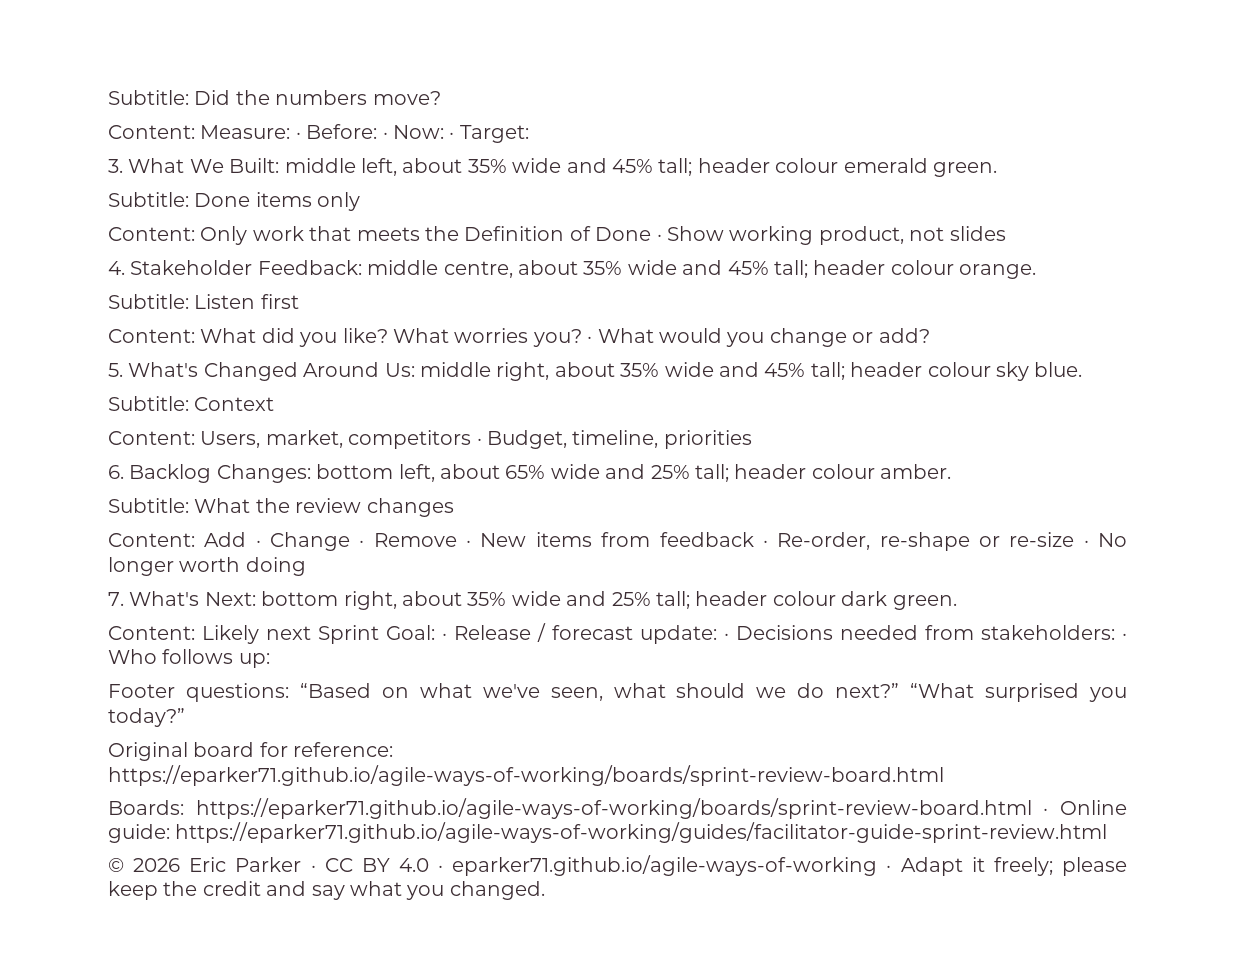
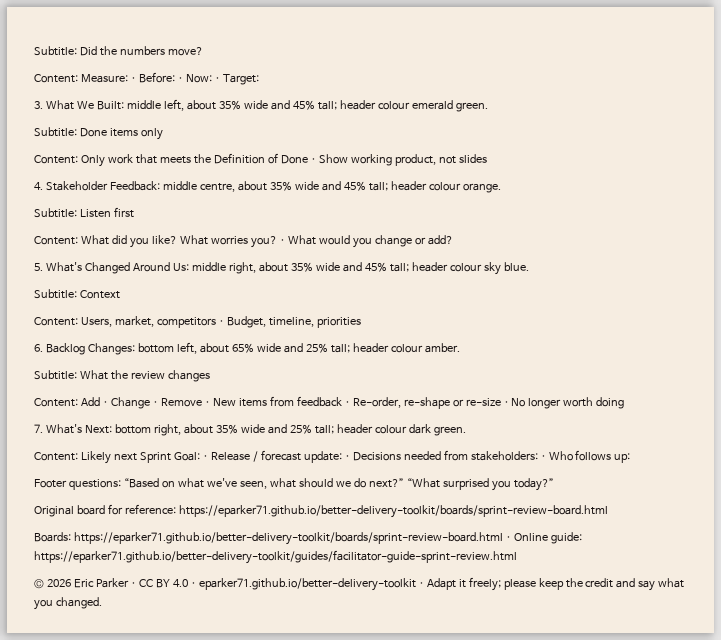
[108,765,944,786] https://eparker71.github.io/agile-ways-of-working/boards/sprint-review-board.html -> [178,505,608,518] https://eparker71.github.io/better-delivery-toolkit/boards/sprint-review-board.html
[195,798,1032,819] https://eparker71.github.io/agile-ways-of-working/boards/sprint-review-board.html -> [73,532,503,545] https://eparker71.github.io/better-delivery-toolkit/boards/sprint-review-board.html
[175,822,1108,843] https://eparker71.github.io/agile-ways-of-working/guides/facilitator-guide-sprint-review.html -> [34,550,517,564] https://eparker71.github.io/better-delivery-toolkit/guides/facilitator-guide-sprint-review.html
[452,855,878,876] eparker71.github.io/agile-ways-of-working -> [198,578,416,591] eparker71.github.io/better-delivery-toolkit

